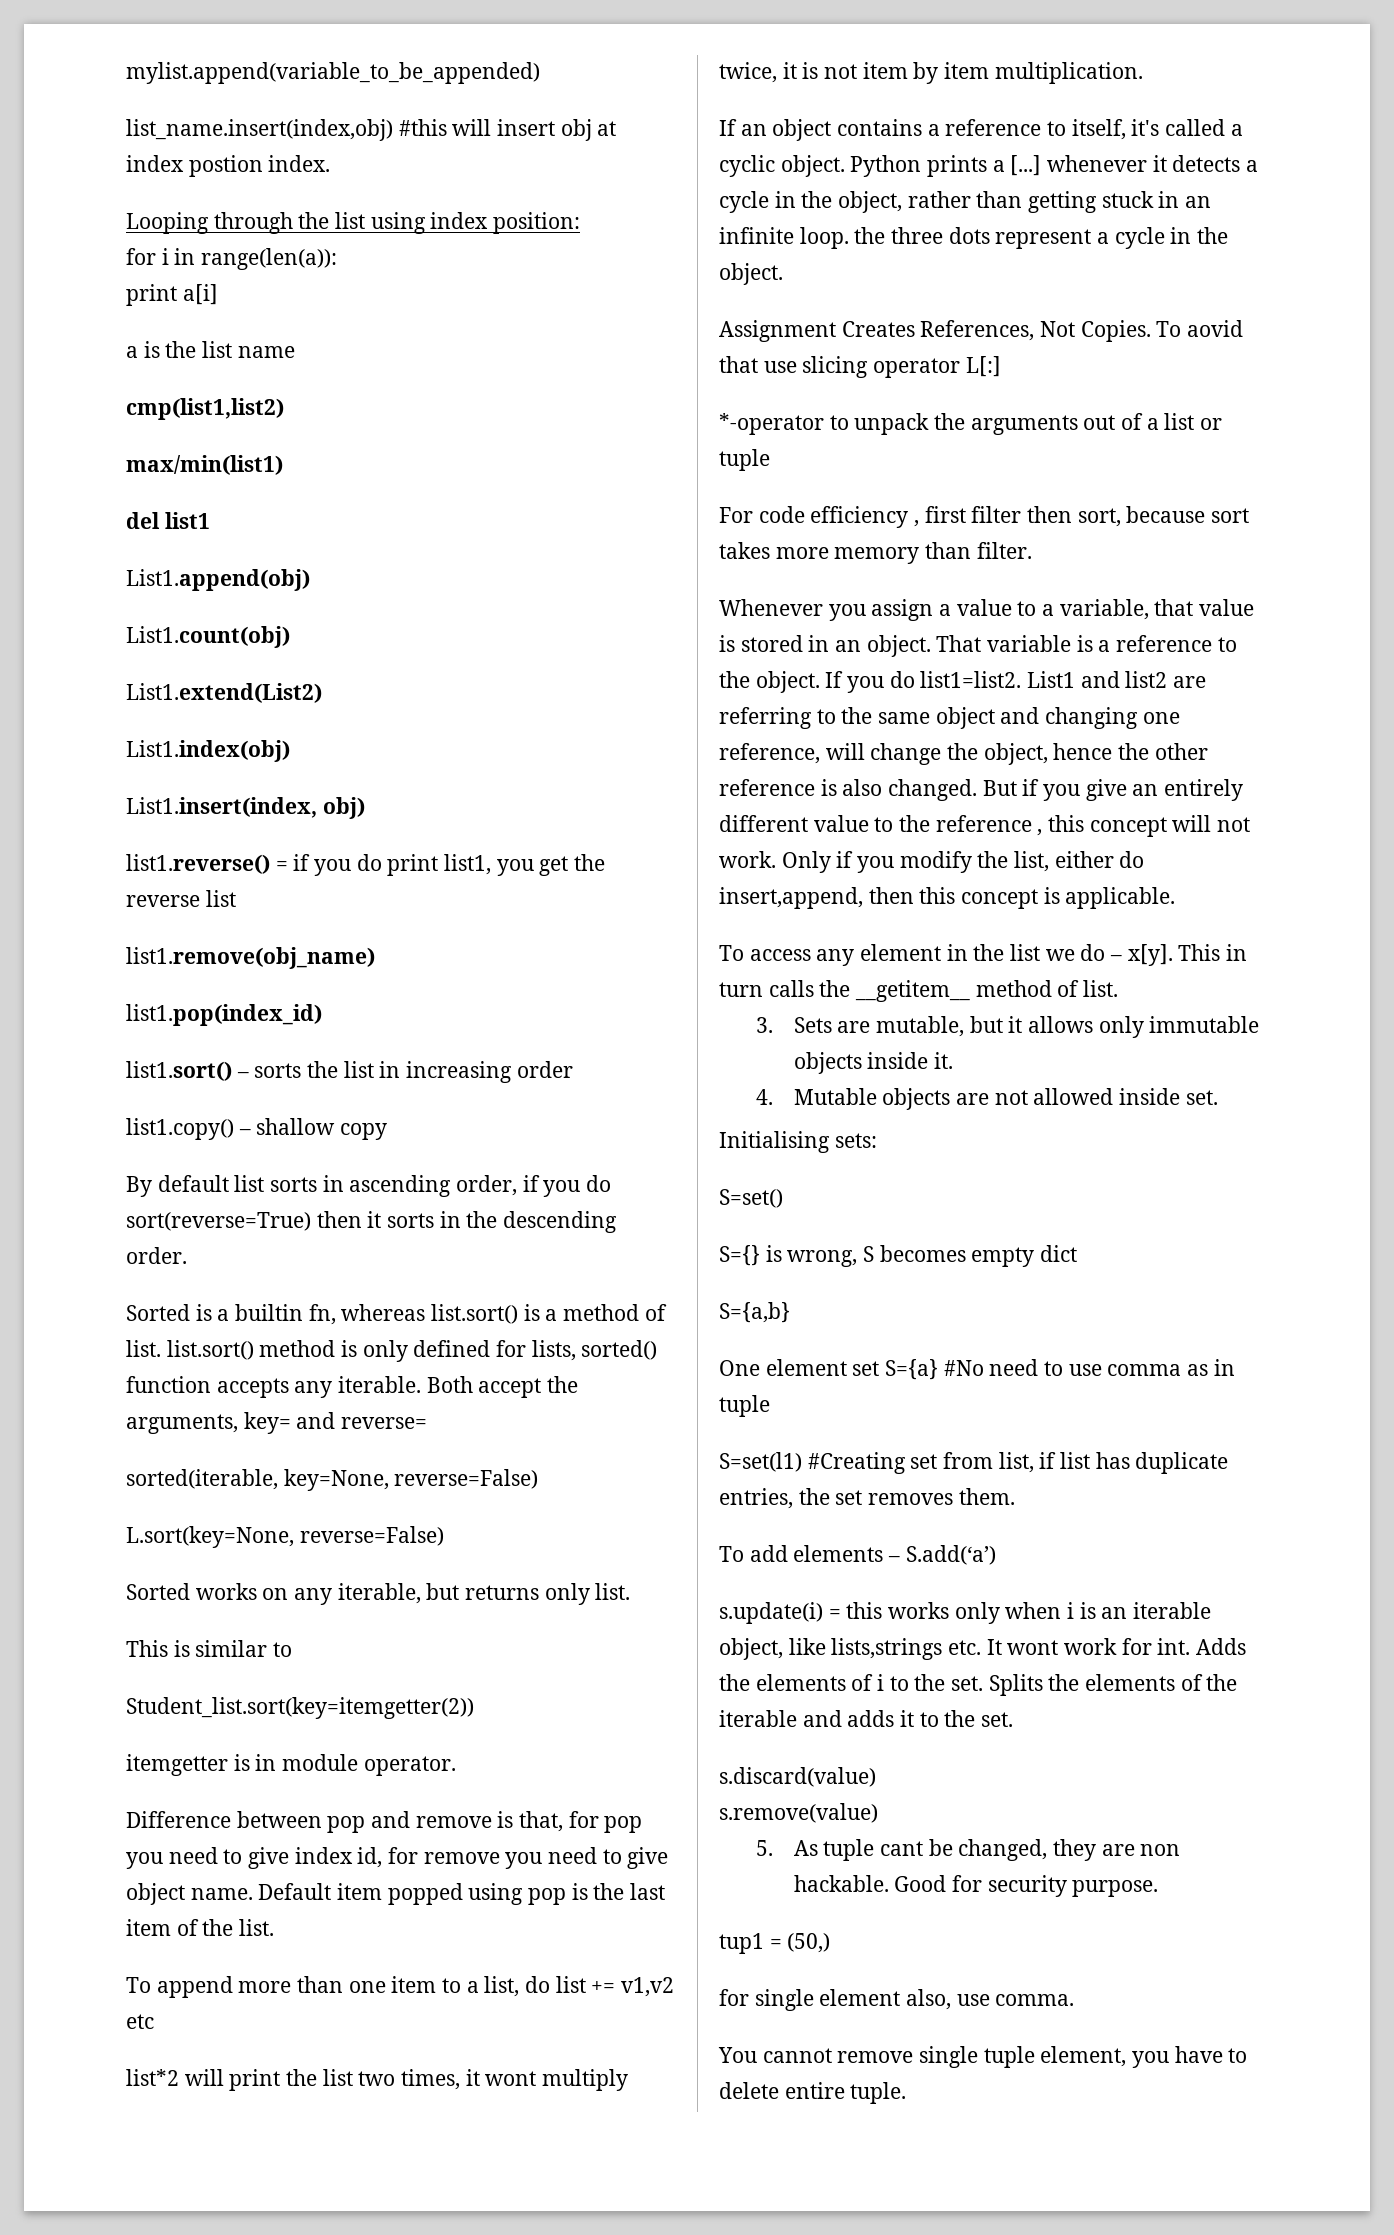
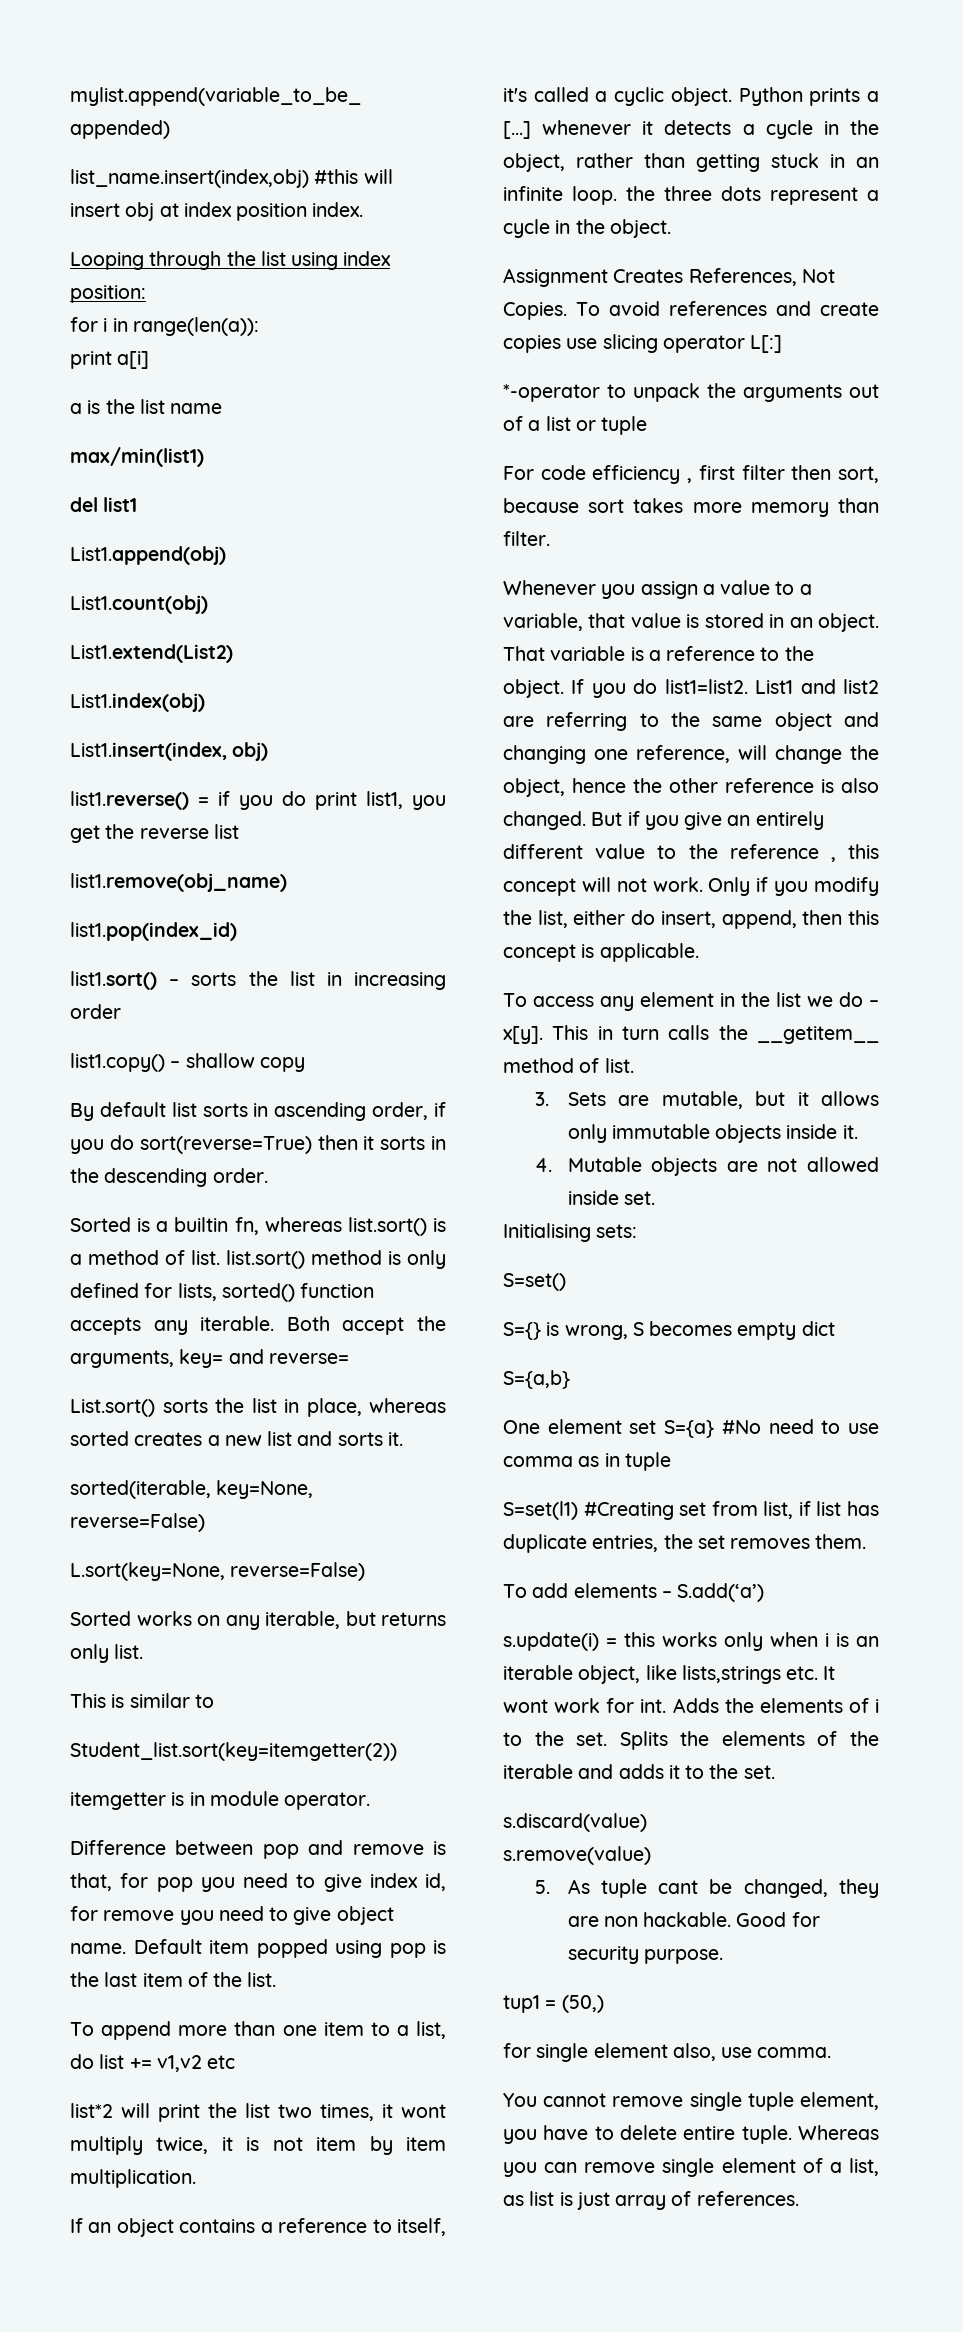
[188,155,263,177] postion -> [236,203,308,221] position
[126,398,284,420] // cmp(list1,list2) -> (223, 408) none
(428, 1423) none -> [70,1398,446,1417] [70,1431,403,1446] // List.sort() sorts the list in place, whereas sorted creates a new list and sorts it.
[1187,320,1244,337] [719,356,758,373] aovid that -> [609,301,879,316] [503,335,561,353] avoid references and create copies
[719,887,863,909] insert,append, -> [660,910,797,929] insert, append,
(907, 2093) none -> [798,2125,879,2140] [503,2158,879,2177] [503,2191,799,2210] Whereas you can remove single element of a list, as list is just array of references.

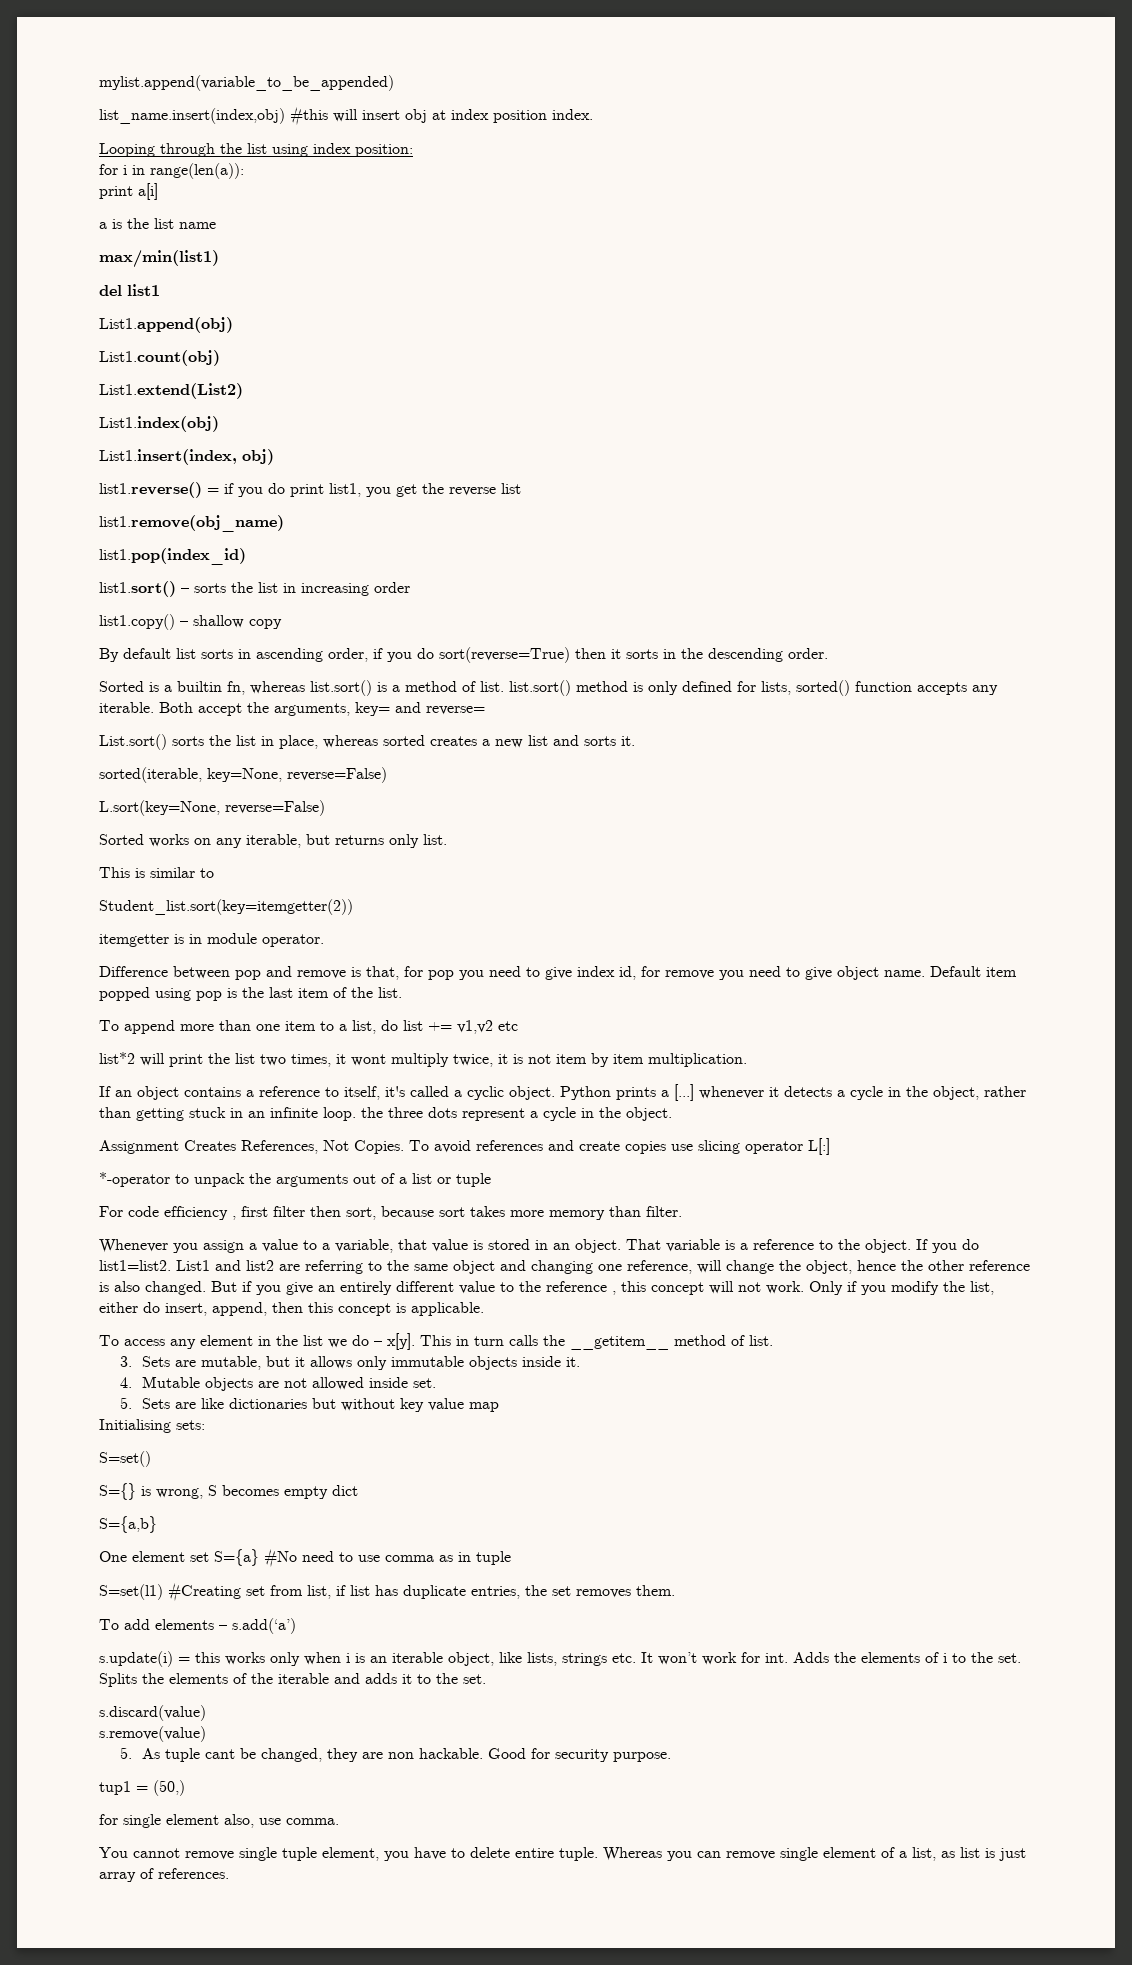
(655, 1198) none -> [120,1397,499,1412] // 5. Sets are like dictionaries but without key value map
[677,1583,765,1602] S.add(‘a’) -> [232,1618,296,1634] s.add(‘a’)
[681,1665,781,1684] lists,strings -> [527,1652,607,1666] lists, strings
[503,1699,548,1713] wont -> [658,1652,697,1665] won’t

